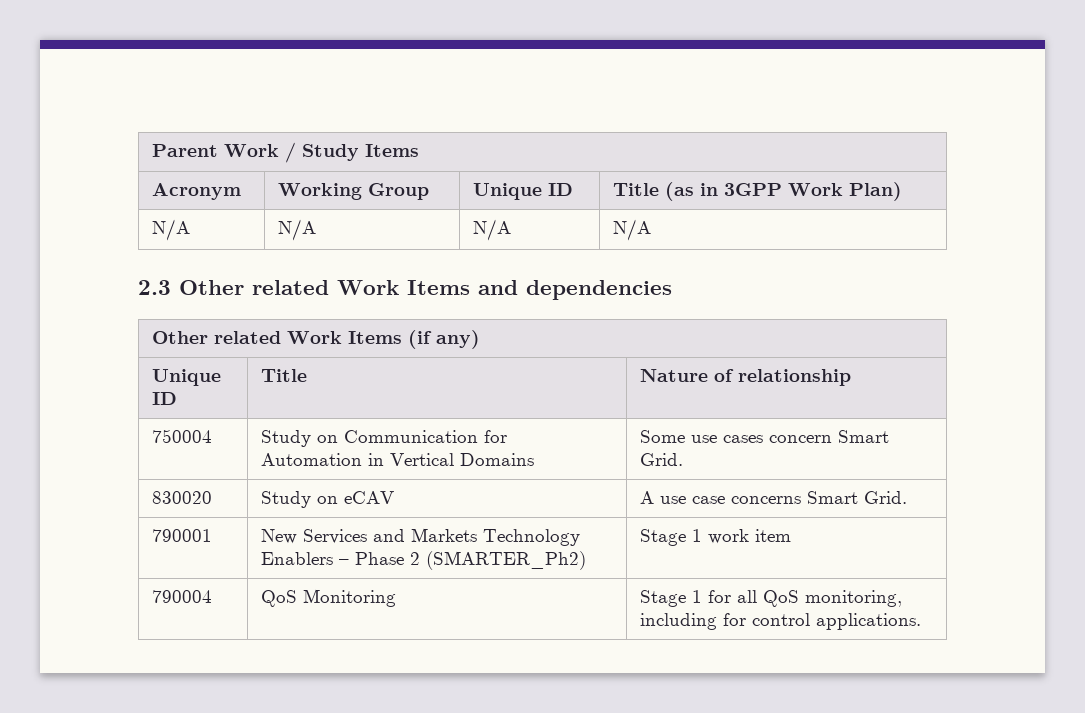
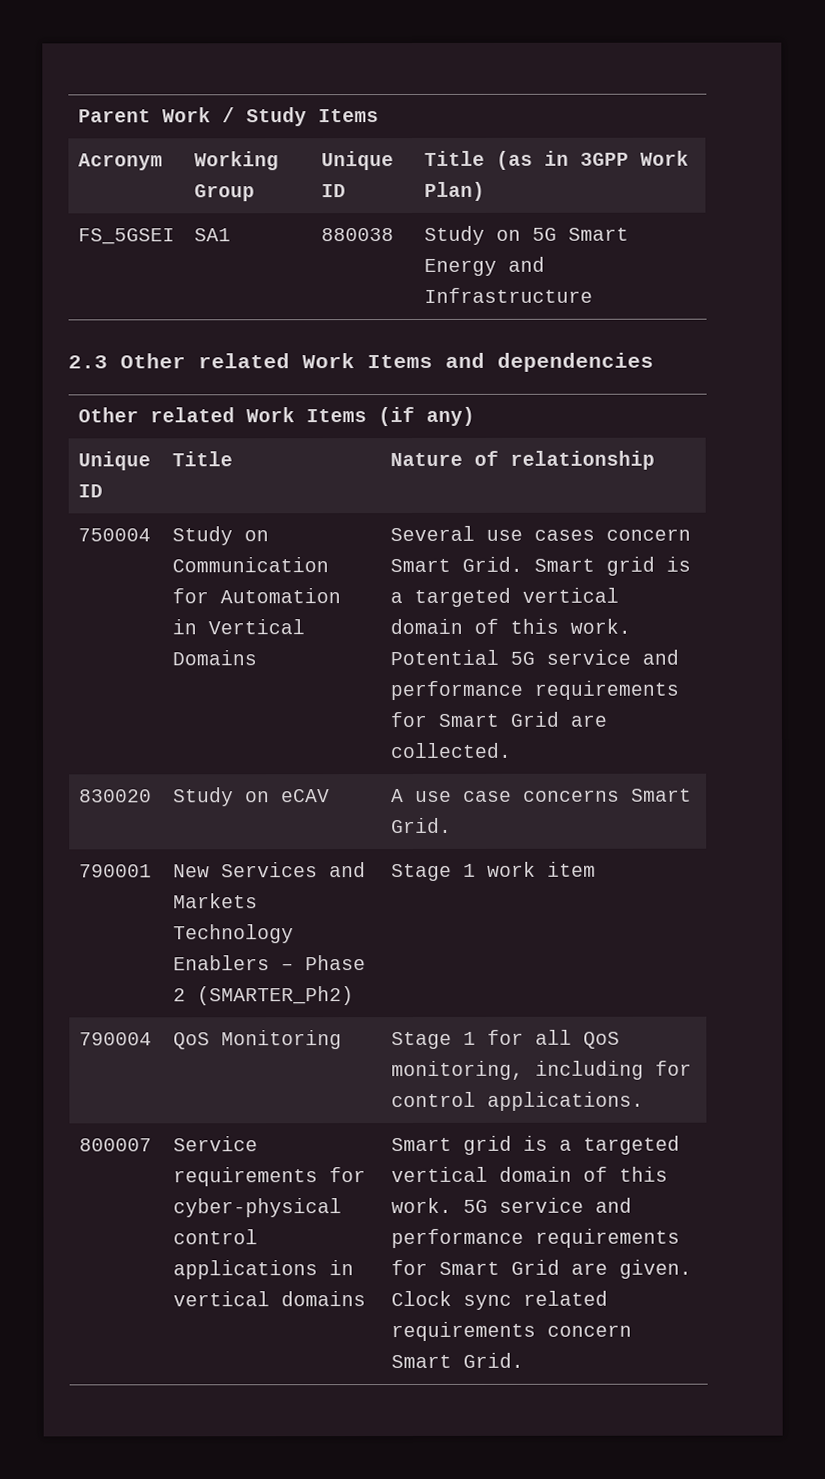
[151,219,190,241] [277,219,316,241] [472,219,511,241] [612,219,651,241] N/A | N/A | N/A | N/A -> [77,228,175,245] [193,228,231,242] [320,228,394,242] [423,225,629,245] [423,256,545,276] [423,287,593,303] FS_5GSEI | SA1 | 880038 | Study on 5G Smart Energy and Infrastructure
[639,430,685,443] Some -> [389,525,475,542] Several
(683, 459) none -> [533,556,691,576] [389,587,619,607] [389,618,631,635] [389,649,679,666] [389,680,679,701] [389,711,607,728] [390,742,512,759] Smart grid is a targeted vertical domain of this work. Potential 5G service and performance requirements for Smart Grid are collected.
(921, 621) none -> [78,1138,152,1152] [172,1136,258,1152] [172,1167,366,1187] [172,1198,342,1218] [172,1229,258,1245] [172,1260,354,1280] [172,1291,366,1307] [390,1135,680,1155] [390,1166,668,1183] [390,1197,632,1214] [390,1228,680,1249] [390,1259,692,1279] [390,1290,608,1310] [390,1321,632,1342] [390,1352,524,1369] // 800007 | Service requirements for cyber-physical control applications in vertical domains | Smart grid is a targeted vertical domain of this work. 5G service and performance requirements for Smart Grid are given. Clock sync related requirements concern Smart Grid.

